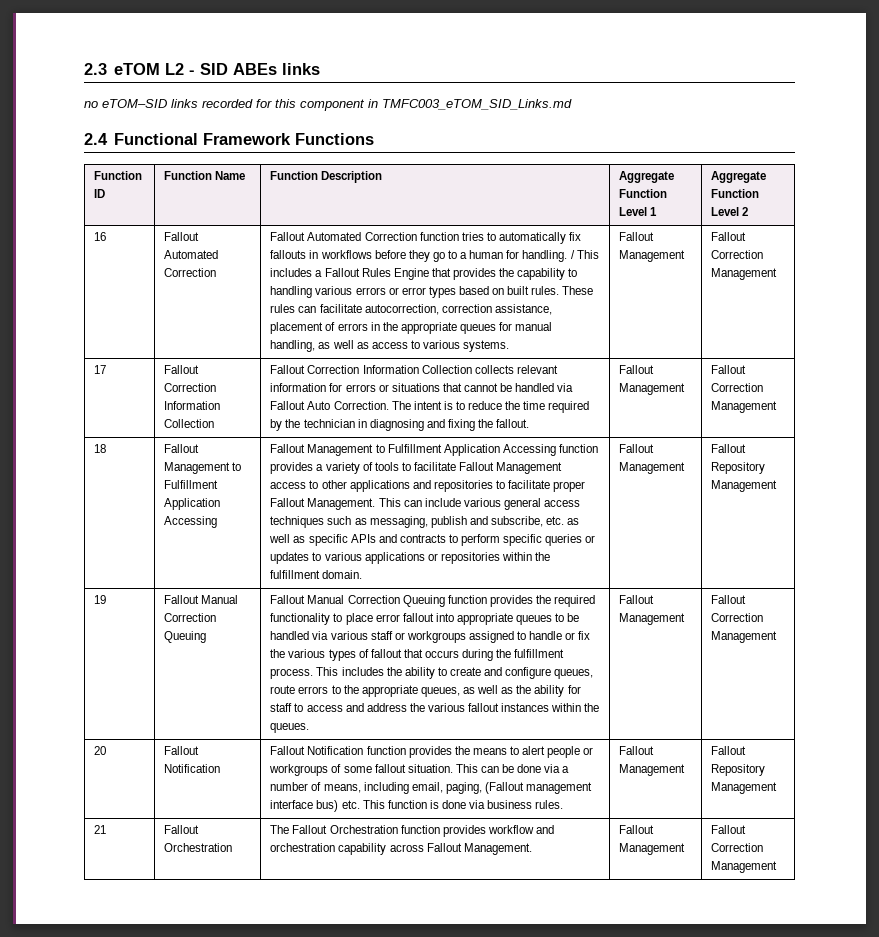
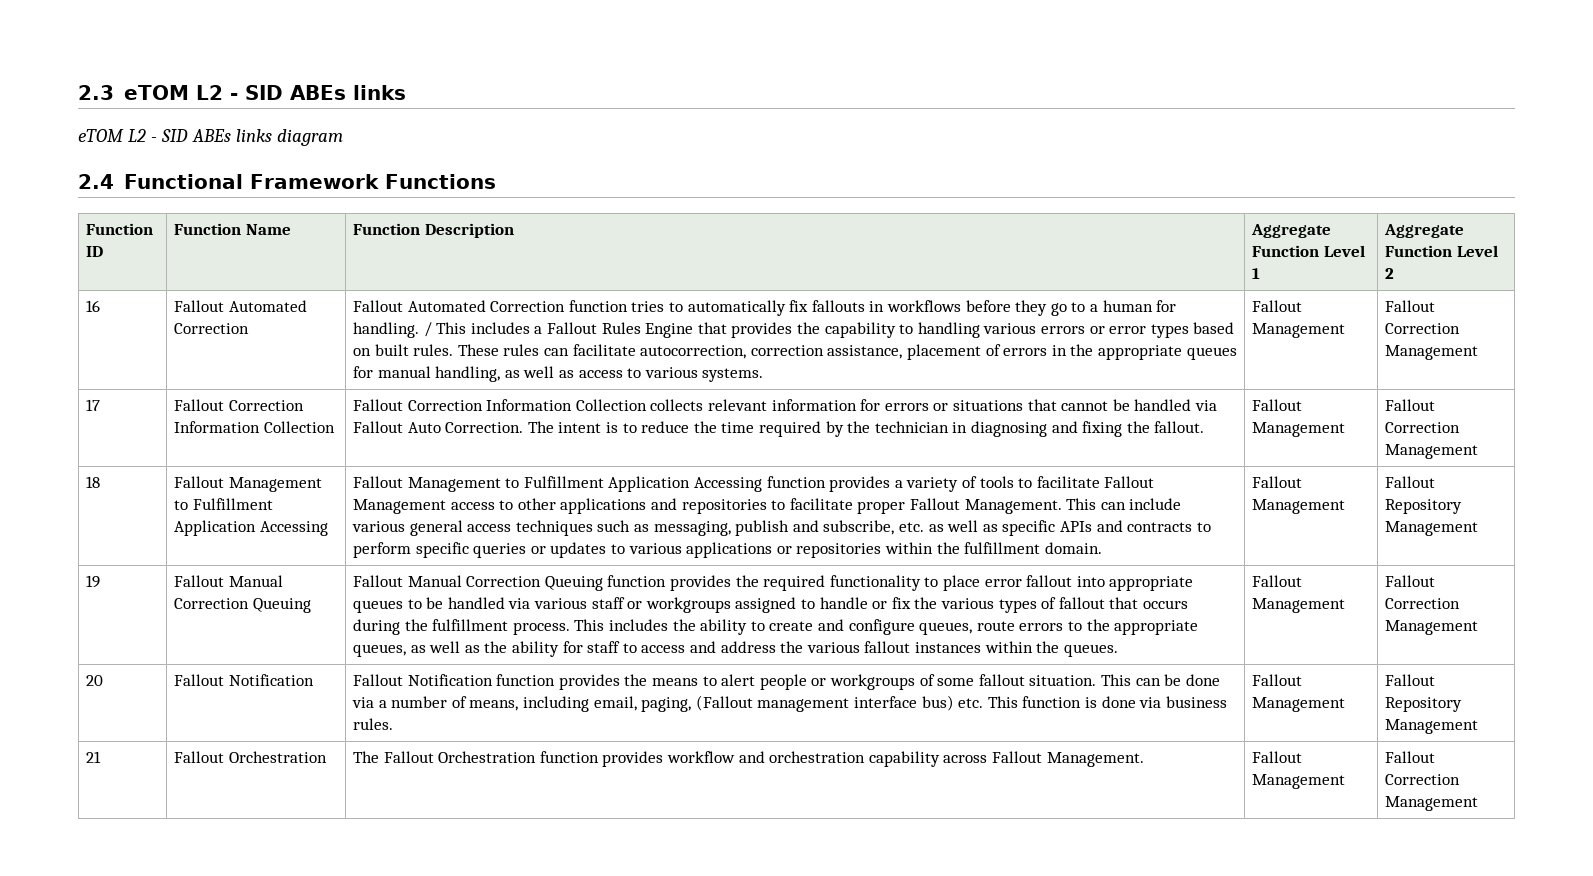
[84,99,572,111] no eTOM–SID links recorded for this component in TMFC003_eTOM_SID_Links.md -> [78,129,343,146] eTOM L2 - SID ABEs links diagram

